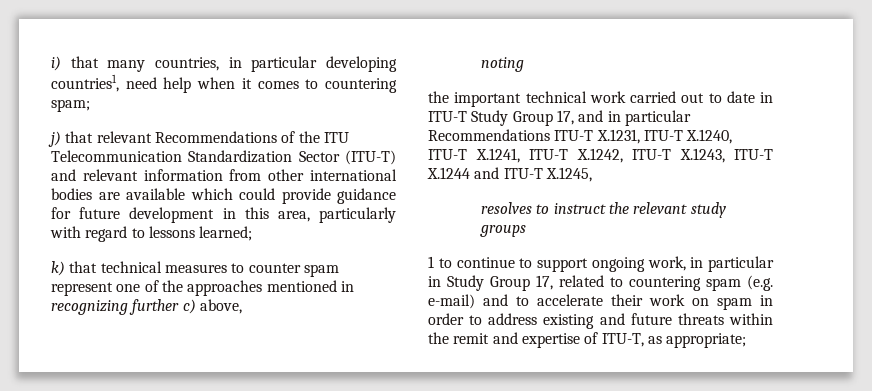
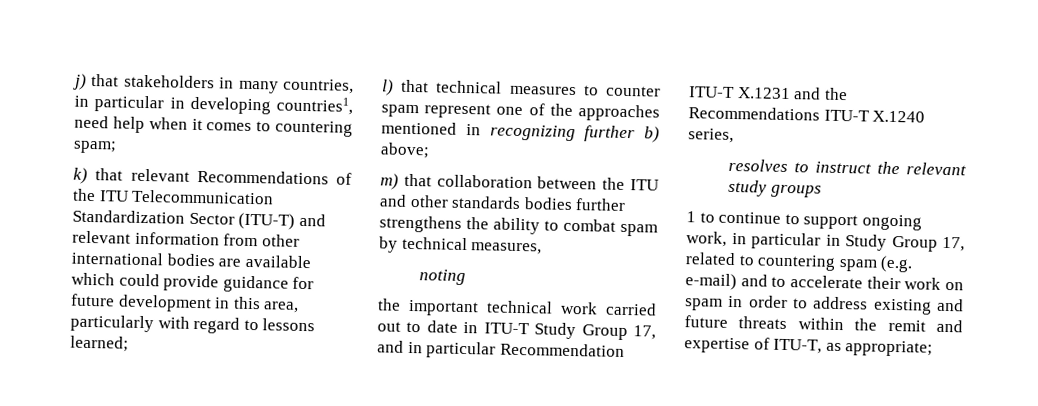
[51,56,99,71] i) that -> [73,73,235,90] j) that stakeholders in
(318, 64) none -> [169,97,185,109] in
[48,131,61,147] j) -> [73,167,88,184] k)
[51,261,65,276] k) -> [381,79,394,96] l)
[182,299,242,314] c) above, -> [644,126,660,143] [380,142,430,159] [380,173,659,191] [379,194,627,211] [379,215,658,237] [379,236,543,255] b) above; // m) that collaboration between the ITU and other standards bodies further strengthens the ability to combat spam by technical measures,
[428,129,733,144] [428,148,773,163] [427,167,592,182] Recommendations ITU-T X.1231, ITU-T X.1240, ITU-T X.1241, ITU-T X.1242, ITU-T X.1243, ITU-T X.1244 and ITU-T X.1245, -> [499,342,625,357] [689,86,848,101] [688,106,926,123] [688,128,734,143] Recommendation ITU-T X.1231 and the Recommendations ITU-T X.1240 series,

